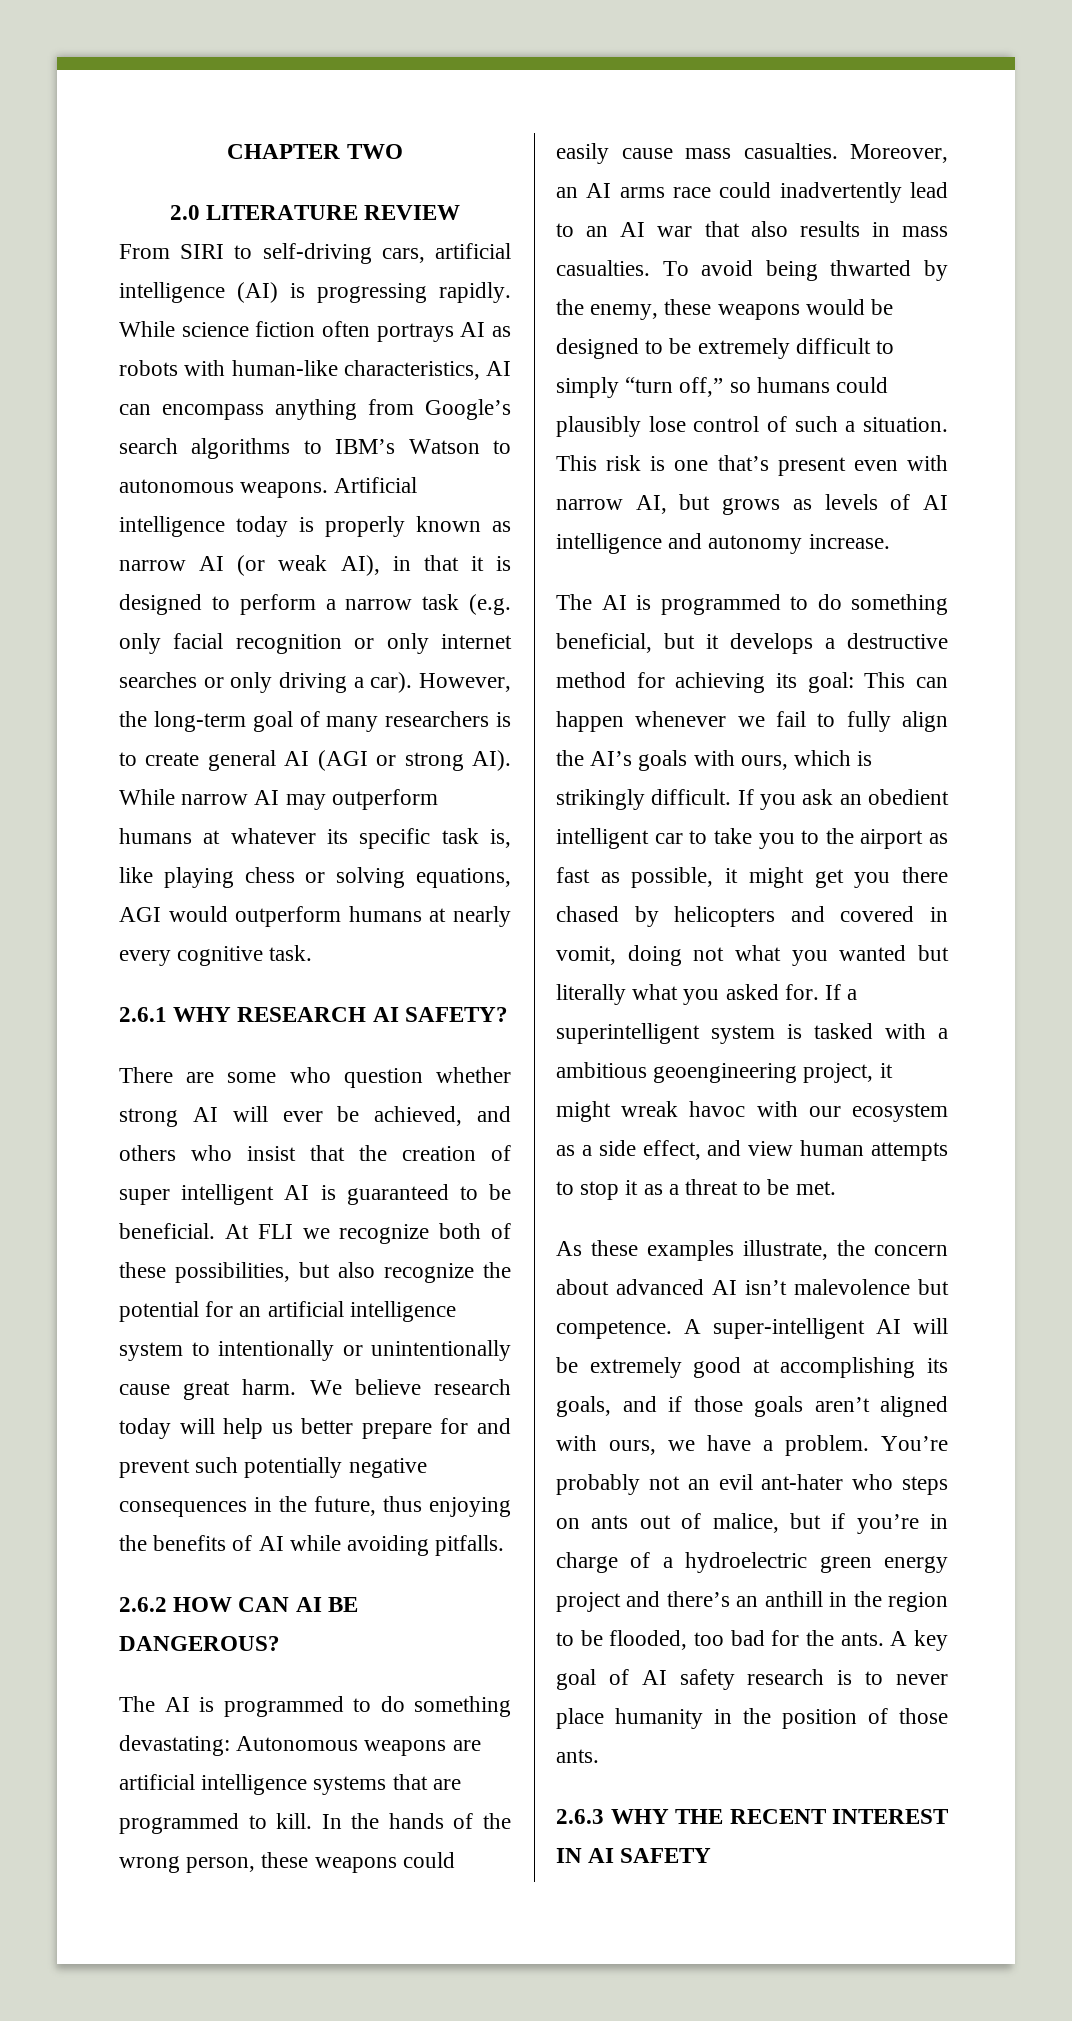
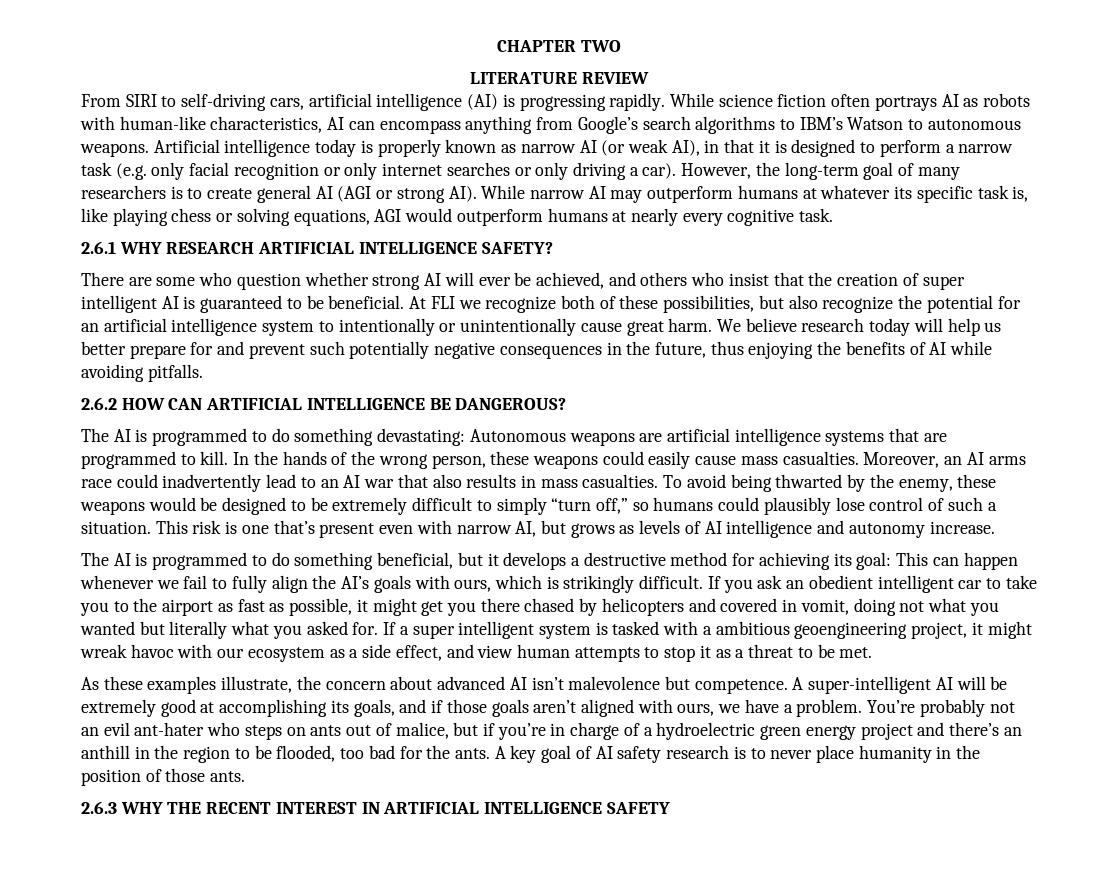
[169,205,200,220] 2.0 -> (621, 46) none
[372,1007,399,1022] AI -> [258,242,477,254] ARTIFICIAL INTELLIGENCE
[295,1597,322,1612] AI -> [206,398,425,410] ARTIFICIAL INTELLIGENCE
[556,1023,700,1044] superintelligent -> [412,621,535,639] super intelligent
[588,1848,615,1863] AI -> [383,802,603,814] ARTIFICIAL INTELLIGENCE

